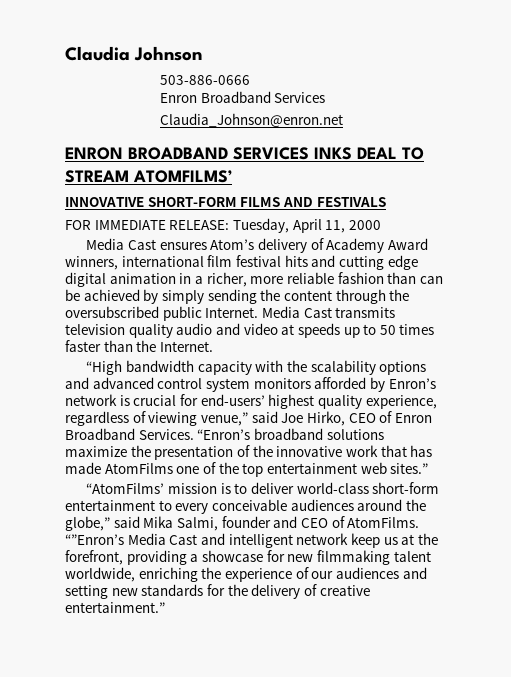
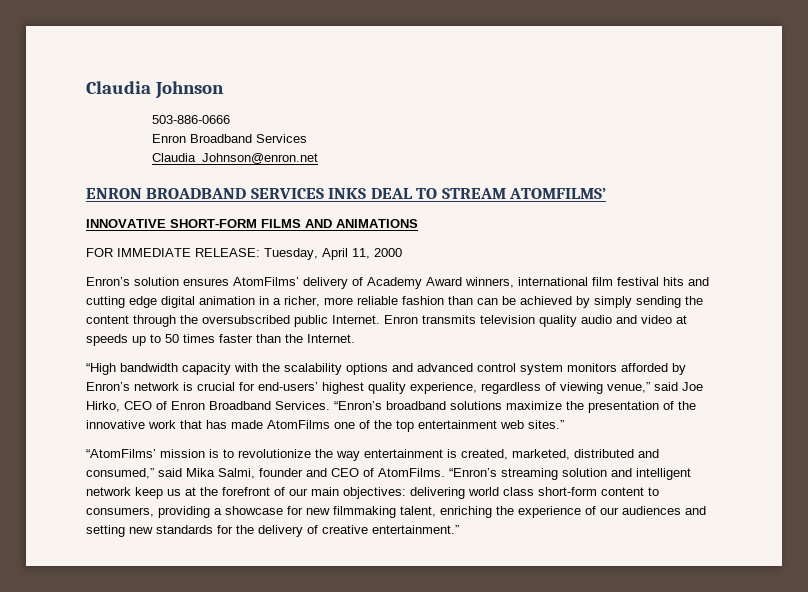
[316,197,386,207] FESTIVALS -> [336,219,418,228] ANIMATIONS
[86,238,255,250] Media Cast ensures Atom’s -> [86,277,299,286] Enron’s solution ensures AtomFilms’
[261,306,332,318] Media Cast -> [384,315,418,324] Enron
[250,482,440,494] [65,499,426,514] [65,516,110,531] deliver world-class short-form entertainment to every conceivable audiences around the globe,” -> [238,449,659,461] [86,468,154,479] revolutionize the way entertainment is created, marketed, distributed and consumed,”
[65,533,198,545] “”Enron’s Media Cast -> [449,468,607,480] “Enron’s streaming solution
[65,550,123,565] forefront, -> [222,487,659,499] [86,507,154,517] forefront of our main objectives: delivering world class short-form content to consumers,
[393,551,431,562] [65,567,135,582] talent worldwide, -> [400,506,436,517] talent,

